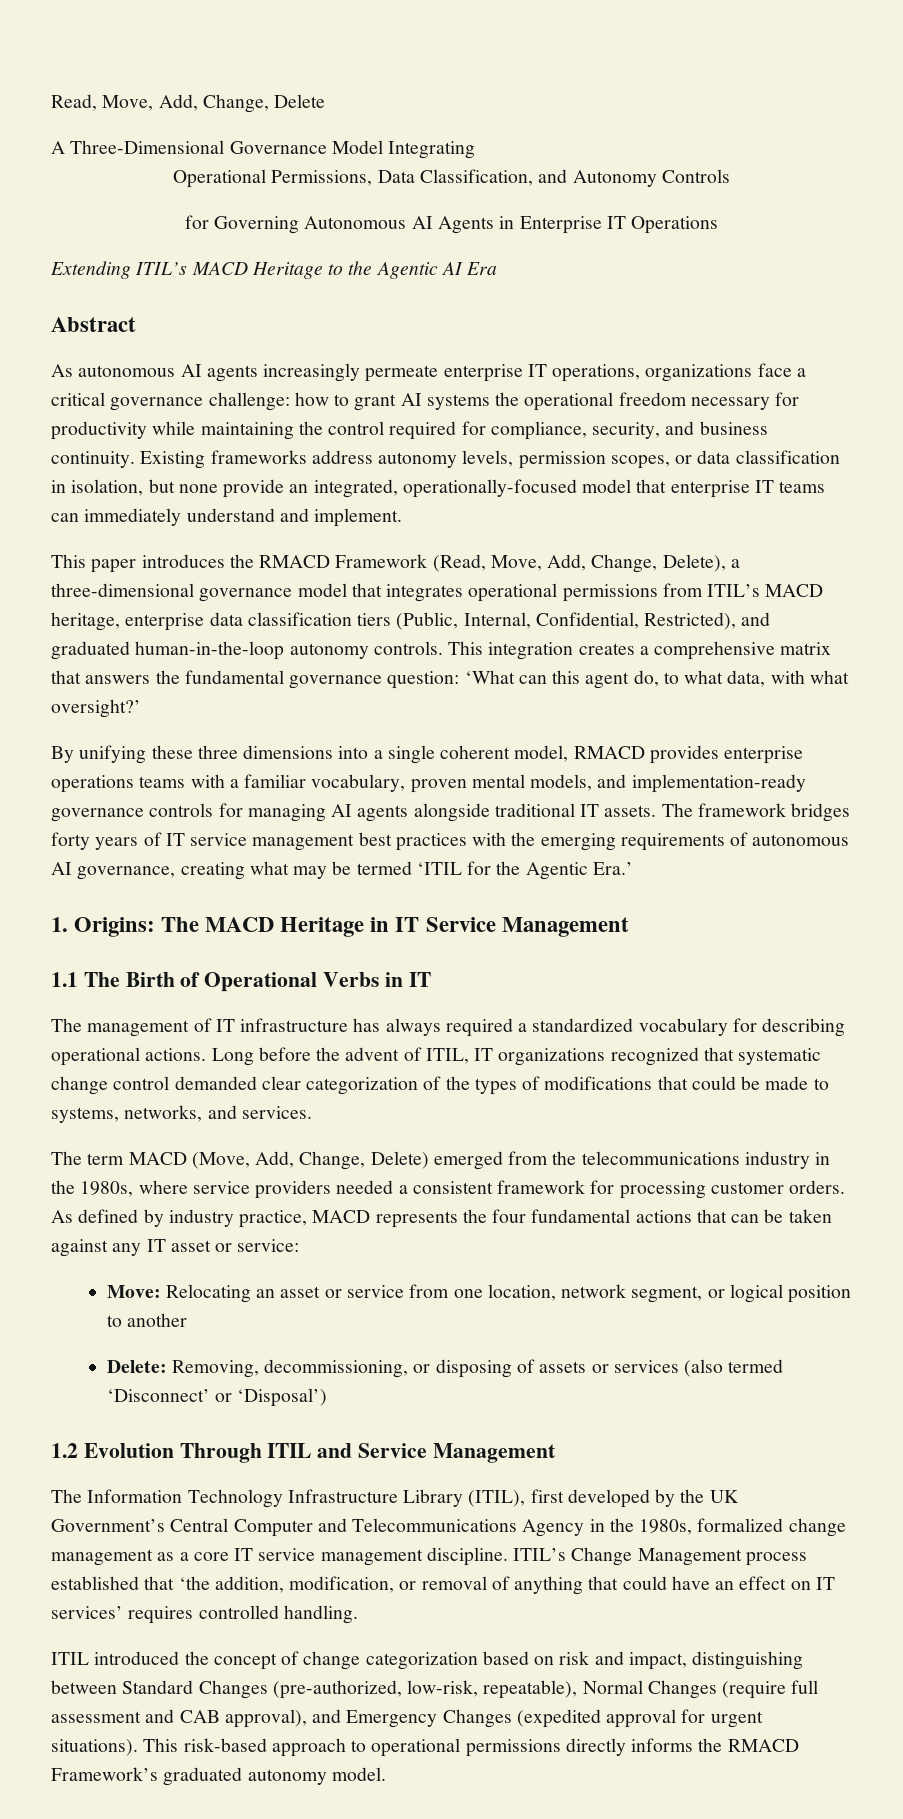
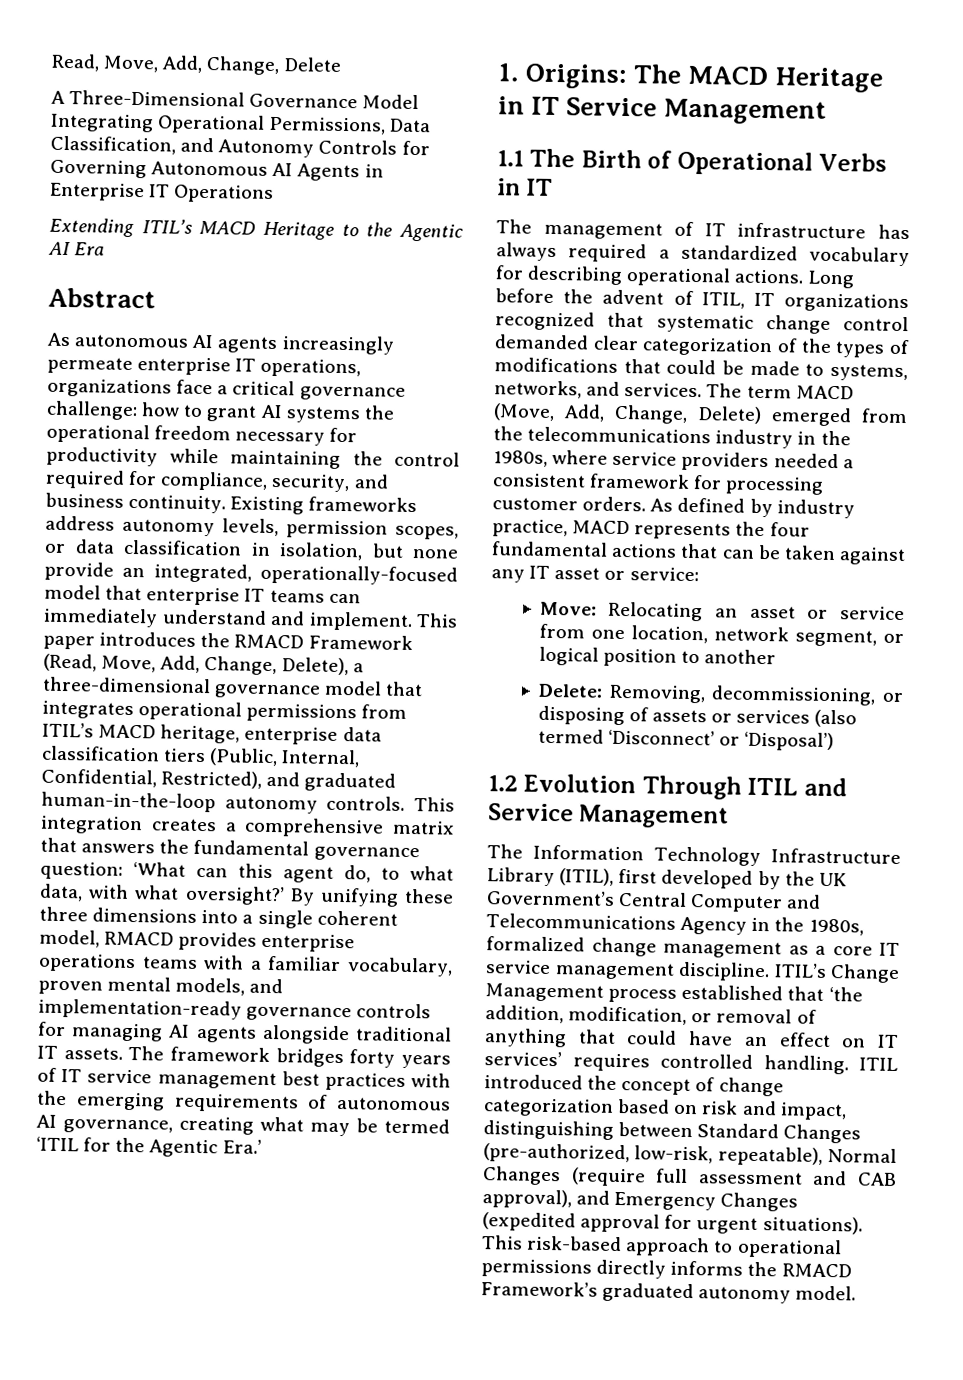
(476, 150) // -> (154, 123) none
(730, 176) // -> (398, 147) none
(403, 517) // -> (413, 621) none
(141, 708) // -> (285, 895) none
(312, 1112) // -> (703, 390) none
(358, 1614) // -> (849, 1065) none

